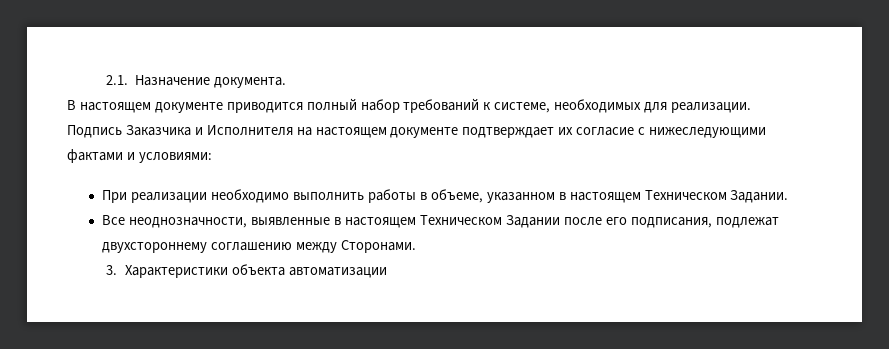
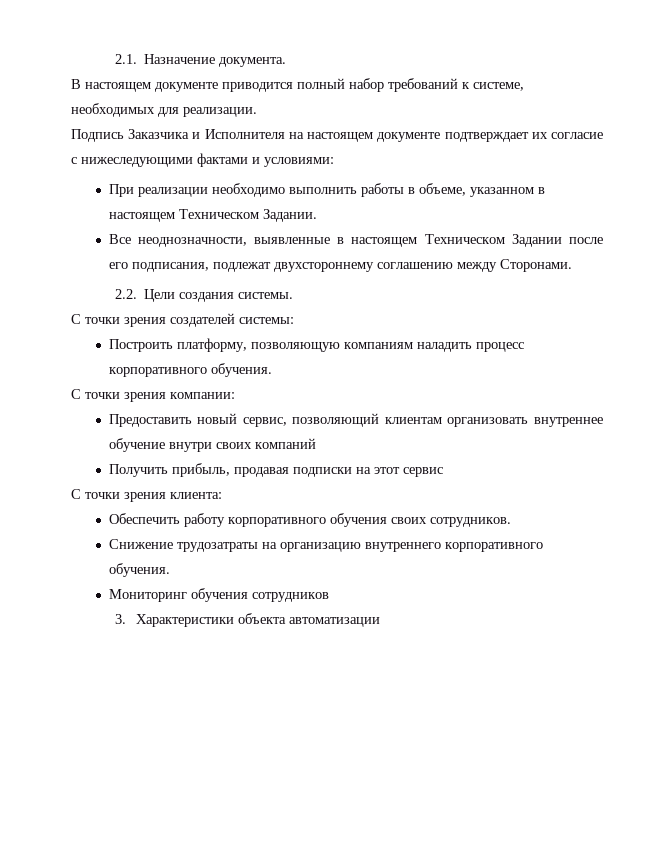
(417, 246) none -> [114,289,293,302] [71,313,294,327] [108,338,524,352] [108,363,272,377] [71,389,235,402] [108,413,603,427] [108,438,316,452] [108,463,443,477] [71,489,222,502] [108,513,511,527] [108,539,543,552] [108,563,170,577] [108,588,329,602] // 2.2. Цели создания системы. // С точки зрения создателей системы: // Построить платформу, позволяющую компаниям наладить процесс корпоративного обучения. // С точки зрения компании: // Предоставить новый сервис, позволяющий клиентам организовать внутреннее обучение внутри своих компаний // Получить прибыль, продавая подписки на этот сервис // С точки зрения клиента: // Обеспечить работу корпоративного обучения своих сотрудников. // Снижение трудозатраты на организацию внутреннего корпоративного обучения. // Мониторинг обучения сотрудников

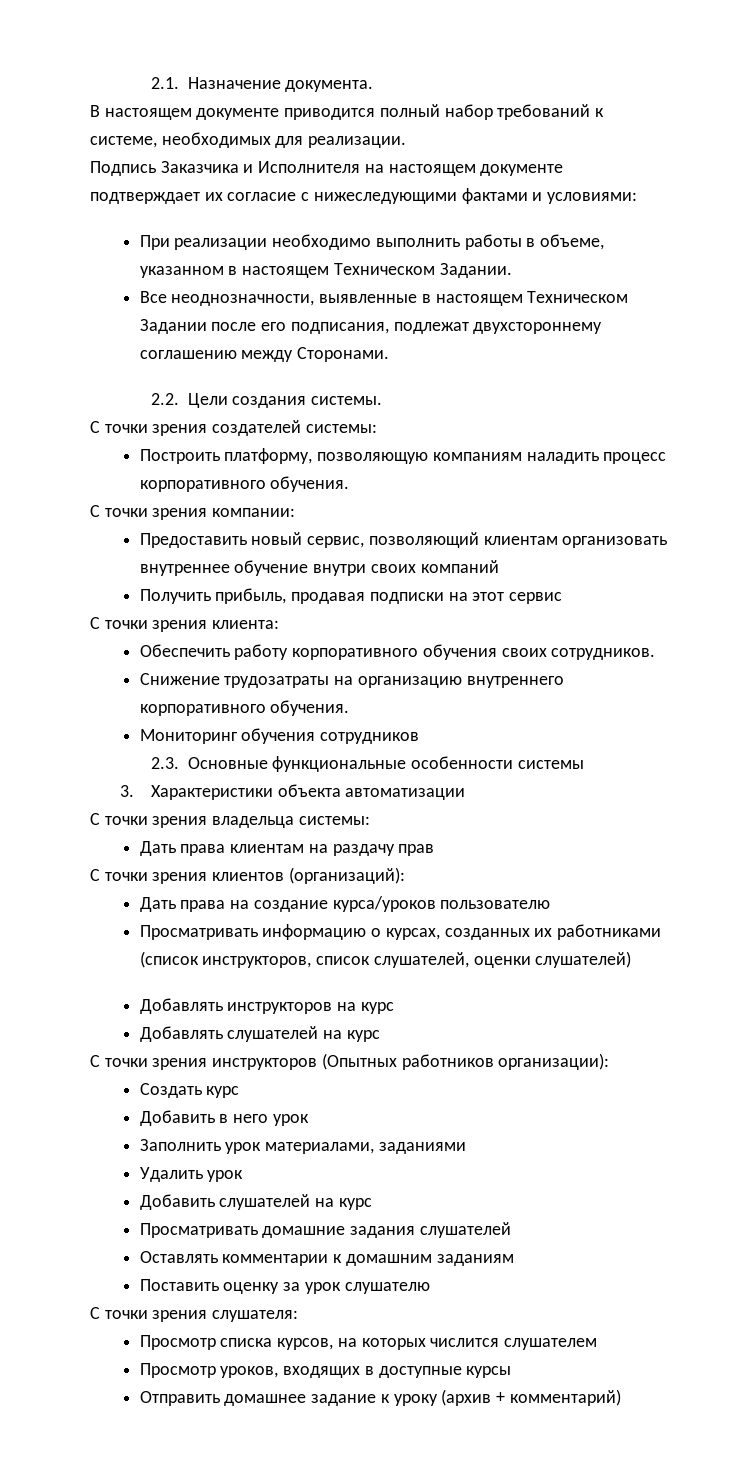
[114,613,381,627] 3. Характеристики объекта автоматизации -> [150,756,584,772] [120,784,466,800] [90,813,370,828] [139,841,435,856] [90,867,405,884] [139,896,551,912] [139,924,662,940] [139,951,632,968] [139,998,394,1014] [139,1026,380,1042] [90,1053,610,1070] [139,1083,240,1098] [139,1110,309,1126] [139,1139,466,1154] [139,1167,244,1182] [139,1194,372,1210] [139,1222,511,1238] [139,1251,514,1266] [139,1279,430,1294] [90,1307,299,1322] [139,1335,598,1350] [139,1363,512,1378] [139,1389,621,1406] 2.3. Основные функциональные особенности системы // 3. Характеристики объекта автоматизации // С точки зрения владельца системы: // Дать права клиентам на раздачу прав // С точки зрения клиентов (организаций): // Дать права на создание курса/уроков пользователю // Просматривать информацию о курсах, созданных их работниками (список инструкторов, список слушателей, оценки слушателей) // Добавлять инструкторов на курс // Добавлять слушателей на курс // С точки зрения инструкторов (Опытных работников организации): // Создать курс // Добавить в него урок // Заполнить урок материалами, заданиями // Удалить урок // Добавить слушателей на курс // Просматривать домашние задания слушателей // Оставлять комментарии к домашним заданиям // Поставить оценку за урок слушателю // С точки зрения слушателя: // Просмотр списка курсов, на которых числится слушателем // Просмотр уроков, входящих в доступные курсы // Отправить домашнее задание к уроку (архив + комментарий)

